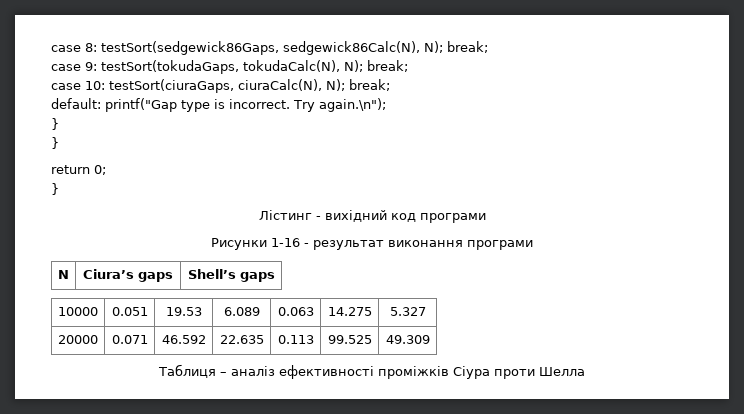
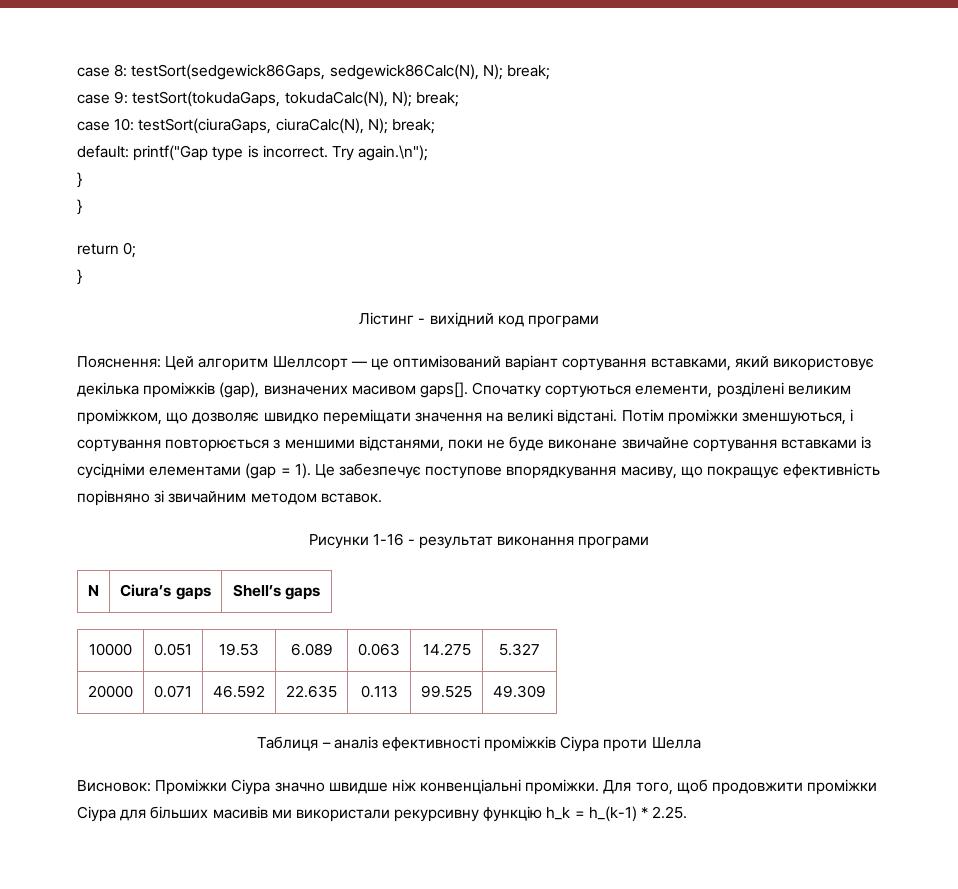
(486, 218) none -> [77,355,875,371] [77,382,851,398] [77,409,854,425] [77,436,872,452] [77,463,881,479] [77,490,382,506] // Пояснення: Цей алгоритм Шеллсорт — це оптимізований варіант сортування вставками, який використовує декілька проміжків (gap), визначених масивом gaps[]. Спочатку сортуються елементи, розділені великим проміжком, що дозволяє швидко переміщати значення на великі відстані. Потім проміжки зменшуються, і сортування повторюється з меншими відстанями, поки не буде виконане звичайне сортування вставками із сусідніми елементами (gap = 1). Це забезпечує поступове впорядкування масиву, що покращує ефективність порівняно зі звичайним методом вставок.
(585, 371) none -> [77,779,878,795] [77,806,688,822] // Висновок: Проміжки Сіура значно швидше ніж конвенціальні проміжки. Для того, щоб продовжити проміжки Сіура для більших масивів ми використали рекурсивну функцію h_k = h_(k-1) * 2.25.

